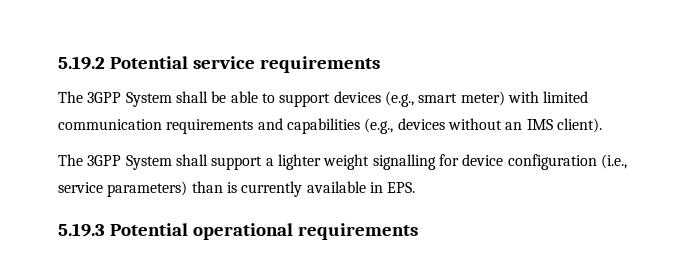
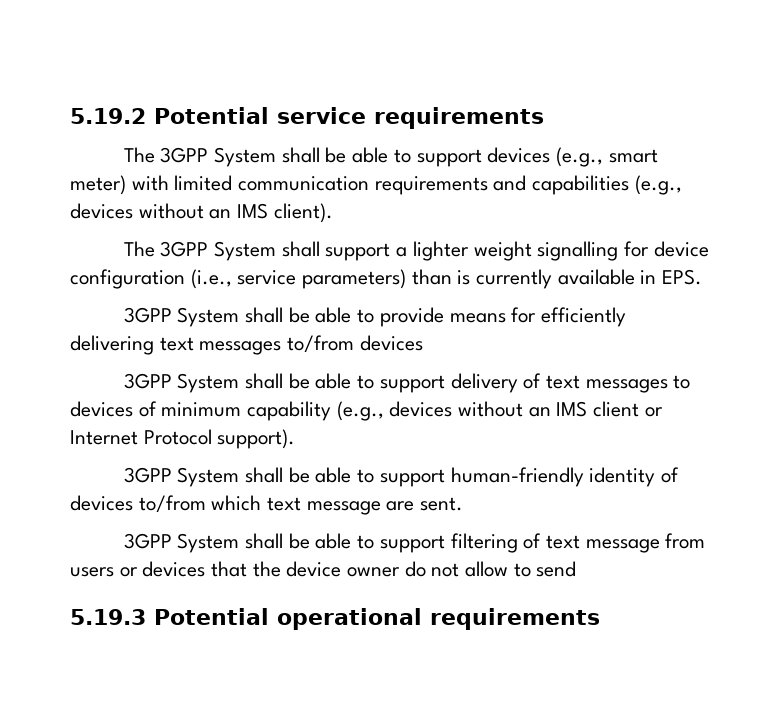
(416, 187) none -> [123,307,626,327] [70,335,423,355] [123,373,691,393] [70,401,663,421] [70,429,296,449] [123,467,679,487] [70,495,464,515] [123,533,706,553] [70,561,577,577] // 3GPP System shall be able to provide means for efficiently delivering text messages to/from devices // 3GPP System shall be able to support delivery of text messages to devices of minimum capability (e.g., devices without an IMS client or Internet Protocol support). // 3GPP System shall be able to support human-friendly identity of devices to/from which text message are sent. // 3GPP System shall be able to support filtering of text message from users or devices that the device owner do not allow to send

